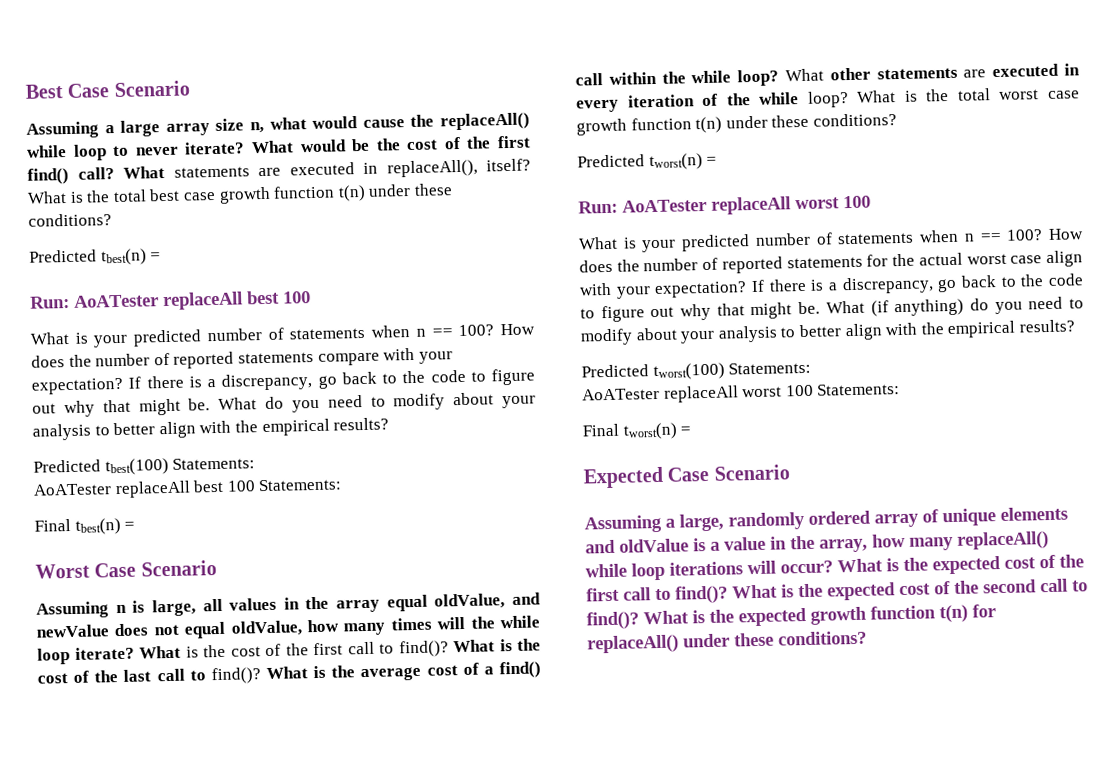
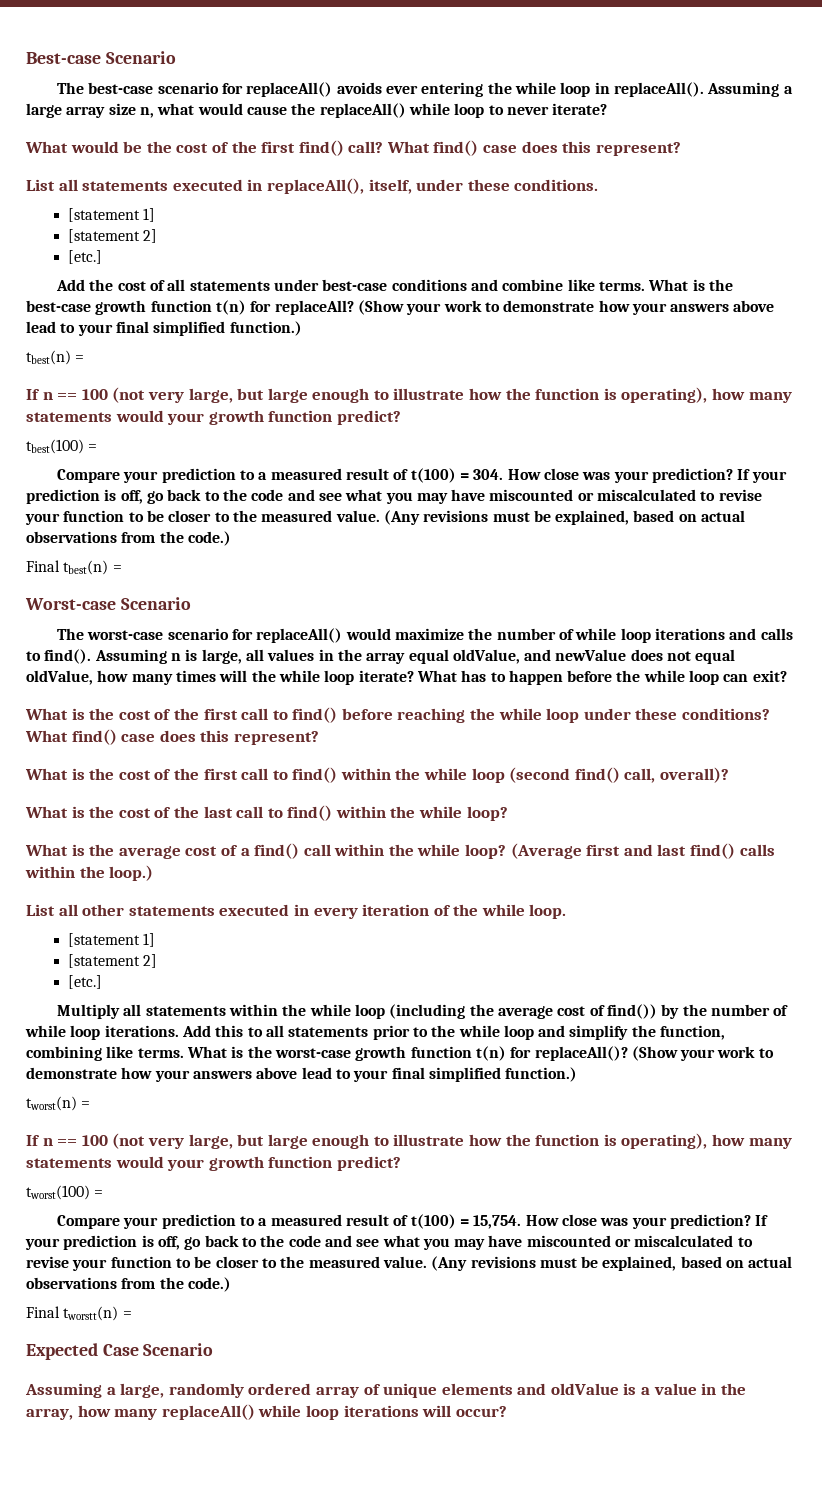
[25,80,190,99] Best Case Scenario // -> [26,51,176,64] [57,82,704,97] Best-case Scenario // The best-case scenario for replaceAll() avoids ever entering the while loop in replaceAll().
(246, 148) none -> (608, 109) //
[173,158,531,178] [27,183,453,204] [28,213,112,227] [29,248,162,266] [30,290,311,311] [30,323,536,348] [31,347,453,369] [31,368,535,395] [32,392,536,418] [32,417,390,441] [33,457,256,476] [33,478,343,499] statements are executed in replaceAll(), itself? What is the total best case growth function t(n) under these conditions? // Predicted tbest(n) = // Run: AoATester replaceAll best 100 // What is your predicted number of statements when n == 100? How does the number of reported statements compare with your expectation? If there is a discrepancy, go back to the code to figure out why that might be. What do you need to modify about your analysis to better align with the empirical results? // Predicted tbest(100) Statements: // AoATester replaceAll best 100 Statements: -> [433,140,681,156] [26,178,599,194] [68,208,156,222] [68,229,158,243] [68,250,103,264] [56,279,733,291] [26,300,775,315] [26,321,302,336] [26,350,85,365] [26,387,792,403] [26,410,401,425] [26,439,98,454] [57,468,787,483] [26,489,762,504] [25,510,746,525] [26,531,231,546] find() case does this represent? // List all statements executed in replaceAll(), itself, under these conditions. // [statement 1] // [statement 2] // [etc.] // Add the cost of all statements under best-case conditions and combine like terms. What is the best-case growth function t(n) for replaceAll? (Show your work to demonstrate how your answers above lead to your final simplified function.) // tbest(n) = // If n == 100 (not very large, but large enough to illustrate how the function is operating), how many statements would your growth function predict? // tbest(100) = // Compare your prediction to a measured result of t(100) = 304. How close was your prediction? If your prediction is off, go back to the code and see what you may have miscounted or miscalculated to revise your function to be closer to the measured value. (Any revisions must be explained, based on actual observations from the code.)
[35,560,217,579] Worst Case Scenario // -> [25,597,191,610] [57,628,793,643] [26,649,92,664] Worst-case Scenario // The worst-case scenario for replaceAll() would maximize the number of while loop iterations and calls to find().
[185,640,449,658] is the cost of the first call to find()? -> [461,670,787,685] [25,707,771,723] [25,729,319,745] [25,767,730,783] has to happen before the while loop can exit? // What is the cost of the first call to find() before reaching the while loop under these conditions? What find() case does this represent? // What is the cost of the first call to find() within the while loop (second find() call, overall)? //
[210,667,261,685] find()? -> [287,805,508,821] find() within the while loop? //
[785,68,824,82] What -> [510,843,775,859] [25,865,154,881] [26,904,78,916] (Average first and last find() calls within the loop.) // List all
[963,69,987,78] are -> (215, 911) none
[807,88,1080,108] [576,113,897,136] [577,153,718,171] [578,195,871,215] [578,228,1084,253] [579,250,1083,274] [579,273,1084,299] [580,296,1084,323] [580,319,1075,346] [581,361,812,381] [582,383,901,403] [582,422,678,440] loop? What is the total worst case growth function t(n) under these conditions? // Predicted tworst(n) = // Run: AoATester replaceAll worst 100 // What is your predicted number of statements when n == 100? How does the number of reported statements for the actual worst case align with your expectation? If there is a discrepancy, go back to the code to figure out why that might be. What (if anything) do you need to modify about your analysis to better align with the empirical results? // Predicted tworst(100) Statements: // AoATester replaceAll worst 100 Statements: // Final tworst(n) -> [529,904,567,919] [68,933,156,947] [68,954,158,968] [68,975,103,989] [57,1004,789,1019] [25,1025,726,1040] [26,1046,774,1061] [26,1067,578,1082] [26,1096,91,1111] [26,1133,792,1149] [26,1156,401,1171] [26,1185,104,1200] [57,1214,769,1229] [25,1235,753,1250] [26,1256,793,1271] [26,1277,231,1292] [26,1306,119,1321] loop. // [statement 1] // [statement 2] // [etc.] // Multiply all statements within the while loop (including the average cost of find()) by the number of while loop iterations. Add this to all statements prior to the while loop and simplify the function, combining like terms. What is the worst-case growth function t(n) for replaceAll()? (Show your work to demonstrate how your answers above lead to your final simplified function.) // tworst(n) = // If n == 100 (not very large, but large enough to illustrate how the function is operating), how many statements would your growth function predict? // tworst(100) = // Compare your prediction to a measured result of t(100) = 15,754. How close was your prediction? If your prediction is off, go back to the code and see what you may have miscounted or miscalculated to revise your function to be closer to the measured value. (Any revisions must be explained, based on actual observations from the code.) // Final tworstt(n)
[837,554,1084,575] [586,578,1088,604] [586,604,996,630] [587,630,867,654] What is the expected cost of the first call to find()? What is the expected cost of the second call to find()? What is the expected growth function t(n) for replaceAll() under these conditions? -> (507, 1411) none

